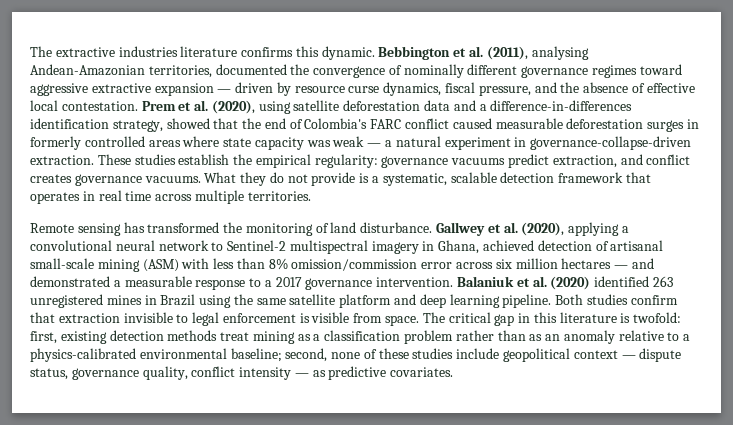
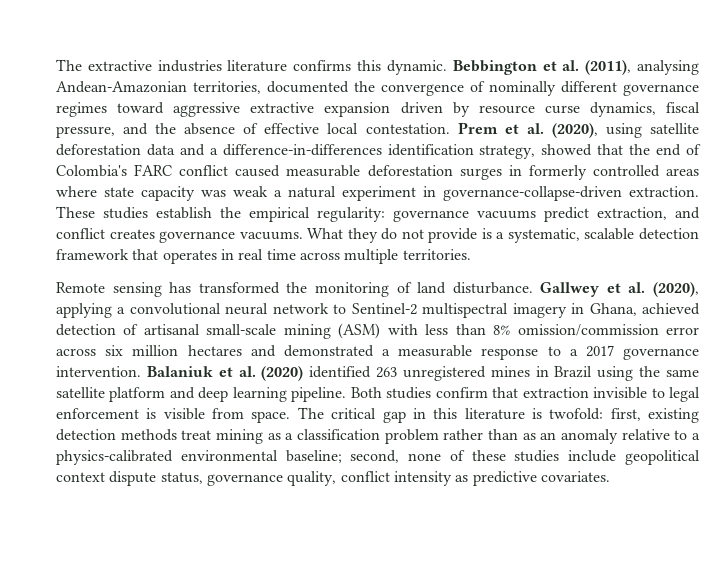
[217,89,232,93] — -> (391, 109) none
[367,143,382,147] — -> (268, 191) none
[614,265,629,269] — -> (242, 350) none
[621,355,636,359] — -> (105, 477) none
[294,373,309,377] — -> (452, 478) none

